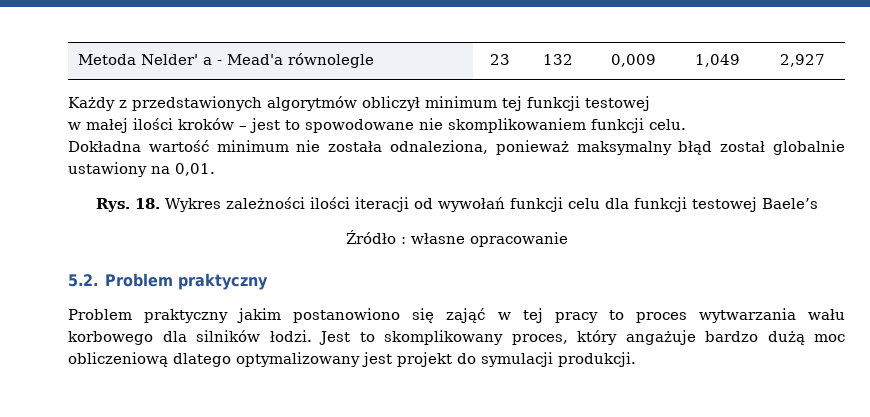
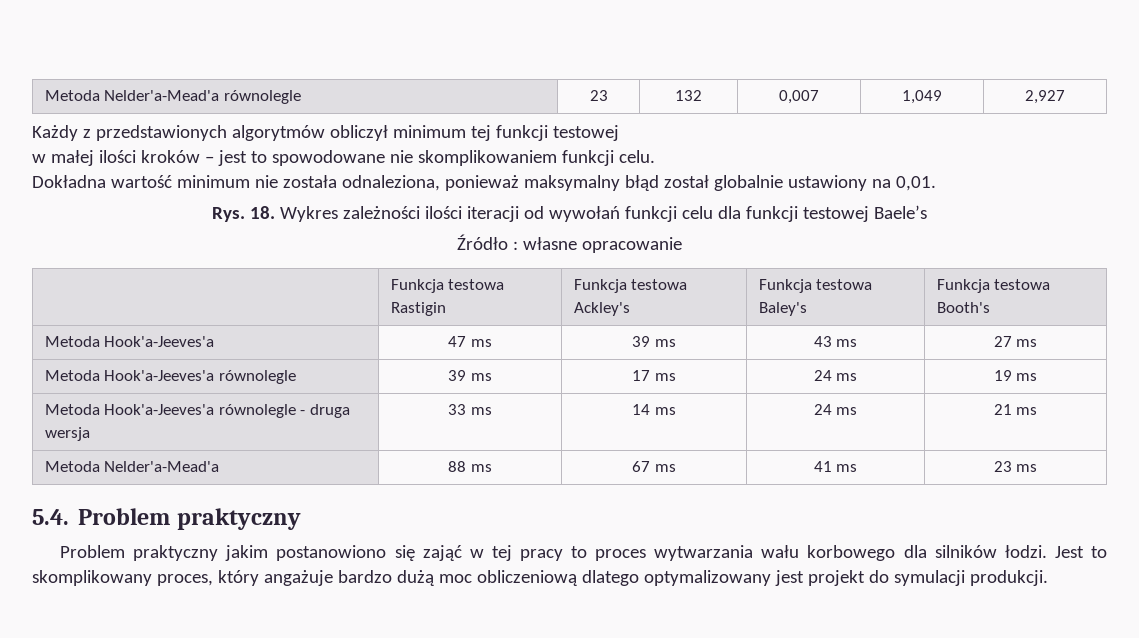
[78,54,284,65] Metoda Nelder' a - Mead'a -> [44,90,220,101] Metoda Nelder'a-Mead'a
[610,54,656,67] 0,009 -> [779,90,819,104] 0,007
[68,274,98,287] // 5.2. -> [390,279,505,293] [390,302,446,316] [573,279,688,293] [573,302,630,316] [758,279,873,293] [758,302,807,316] [936,279,1051,293] [936,302,990,313] [44,336,215,347] [448,336,492,347] [632,336,676,347] [813,336,858,347] [993,336,1038,347] [44,370,296,384] [448,370,492,381] [632,370,676,381] [813,370,858,381] [993,370,1038,381] [44,404,350,418] [44,427,90,441] [448,404,492,415] [632,404,676,415] [813,404,858,415] [993,404,1038,415] [44,461,220,472] [448,461,492,472] [632,461,676,472] [813,461,858,472] [993,461,1038,472] [32,509,69,525] // | Funkcja testowa Rastigin | Funkcja testowa Ackley's | Funkcja testowa Baley's | Funkcja testowa Booth's // Metoda Hook'a-Jeeves'a | 47 ms | 39 ms | 43 ms | 27 ms // Metoda Hook'a-Jeeves'a równolegle | 39 ms | 17 ms | 24 ms | 19 ms // Metoda Hook'a-Jeeves'a równolegle - druga wersja | 33 ms | 14 ms | 24 ms | 21 ms // Metoda Nelder'a-Mead'a | 88 ms | 67 ms | 41 ms | 23 ms // 5.4.

